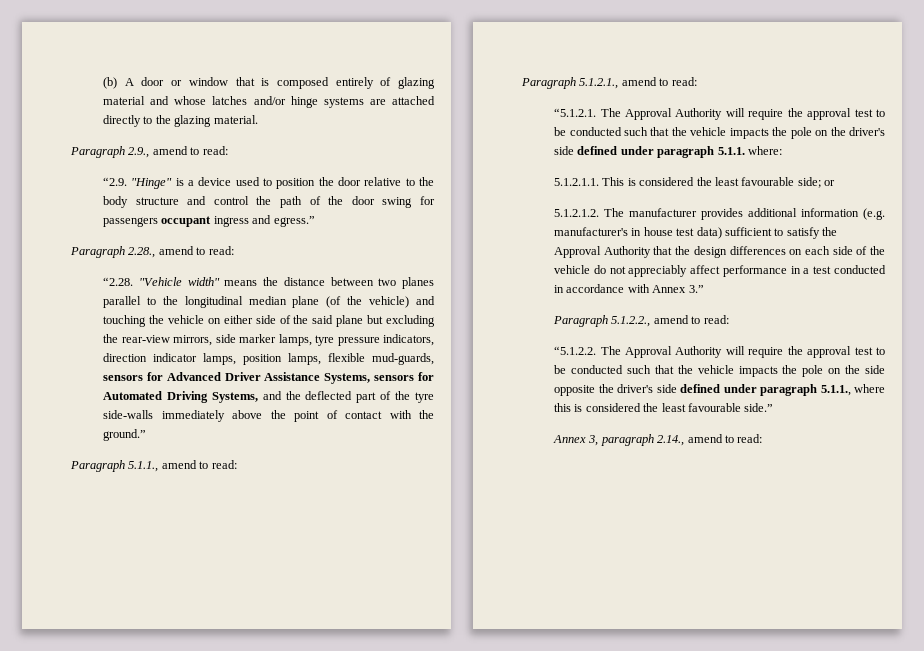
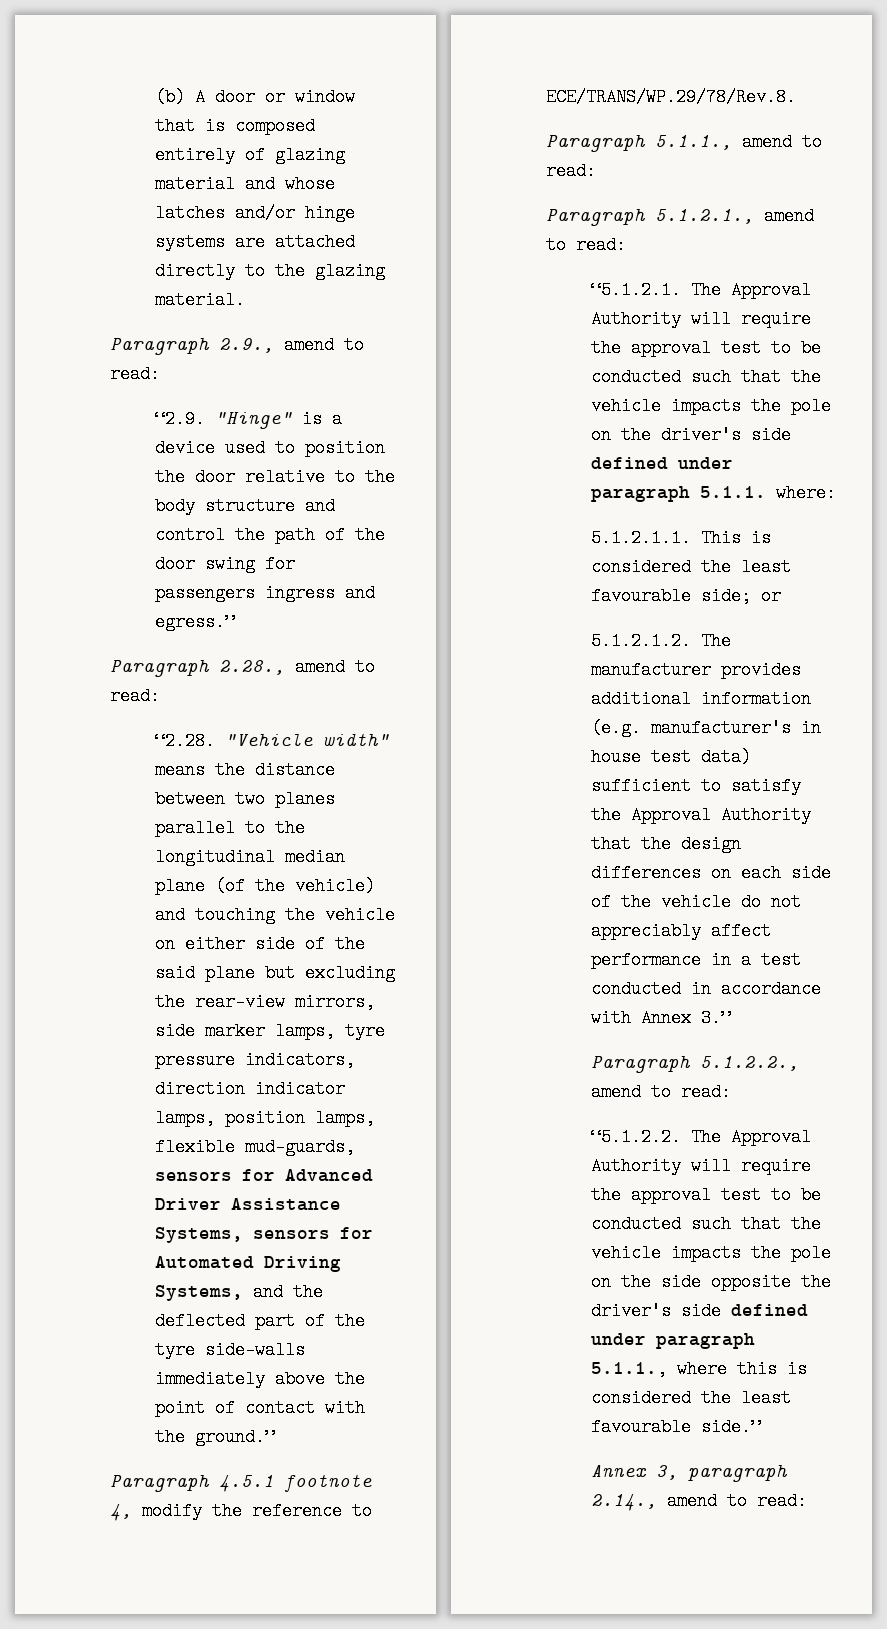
[161,216,212,227] occupant -> (255, 593) none
(147, 435) none -> [109,1473,372,1493] [109,1502,372,1522] [545,88,796,106] // Paragraph 4.5.1 footnote 4, modify the reference to ECE/TRANS/WP.29/78/Rev.8.

